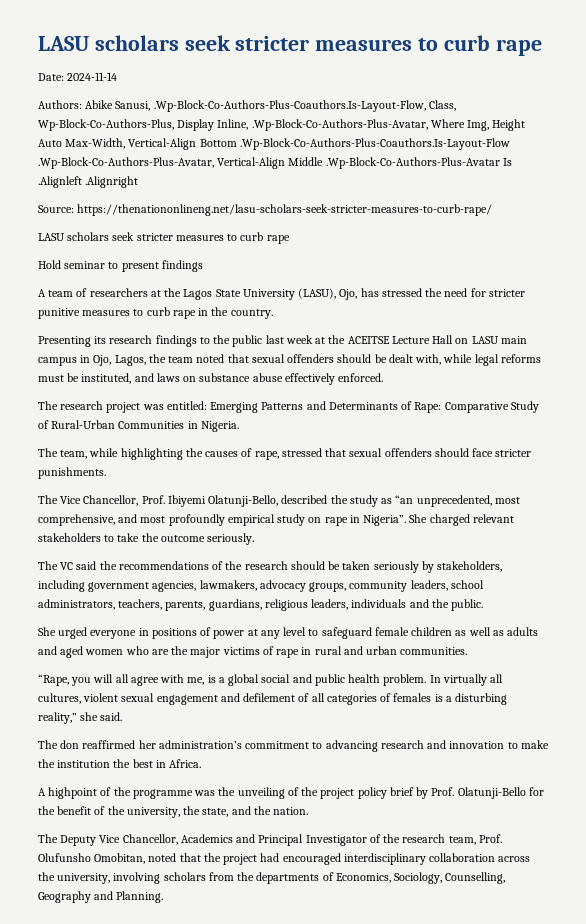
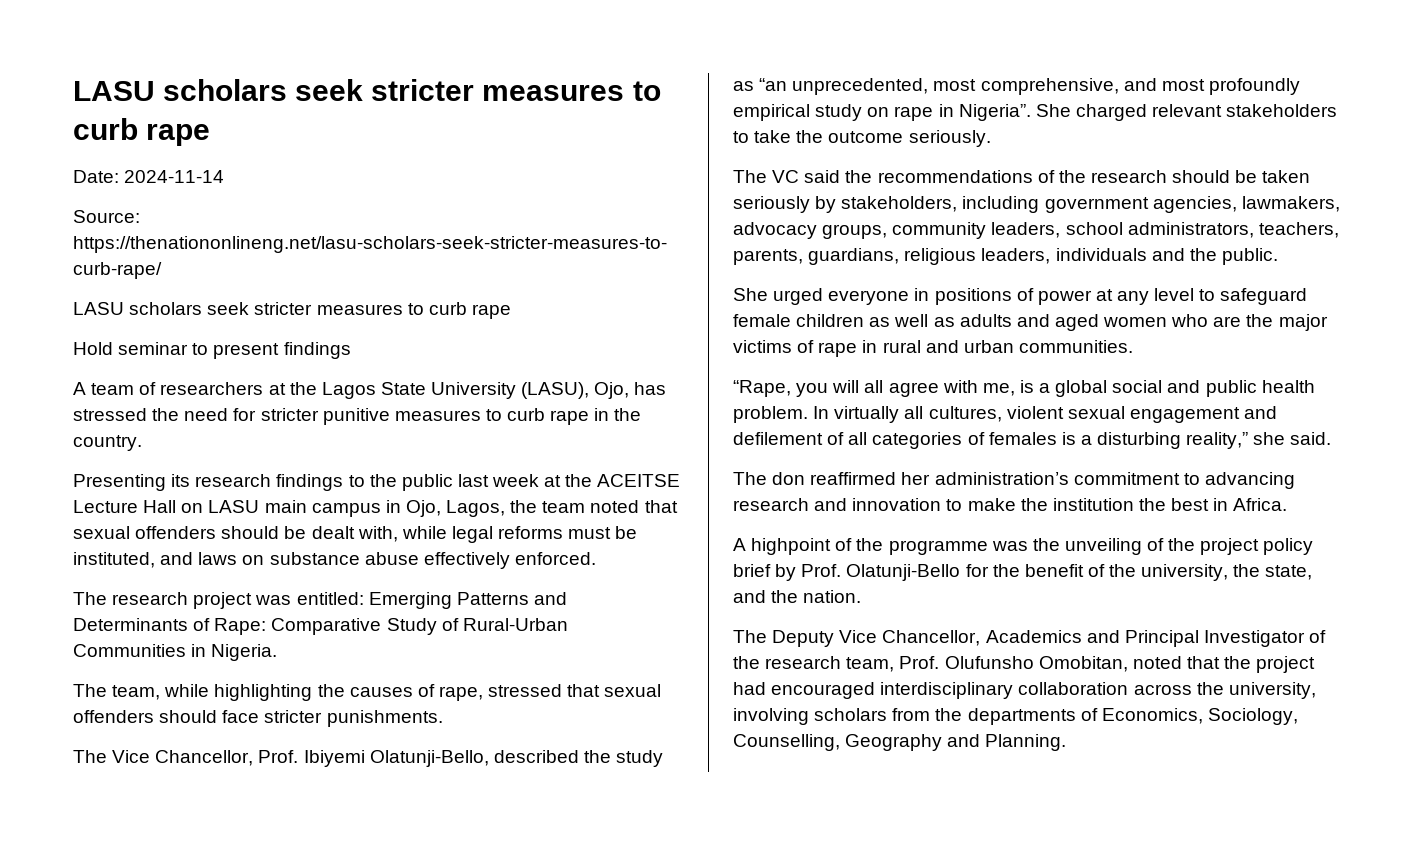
[38,100,456,112] [38,119,526,131] [38,138,510,150] [38,157,512,169] [38,176,139,188] // Authors: Abike Sanusi, .Wp-Block-Co-Authors-Plus-Coauthors.Is-Layout-Flow, Class, Wp-Block-Co-Authors-Plus, Display Inline, .Wp-Block-Co-Authors-Plus-Avatar, Where Img, Height Auto Max-Width, Vertical-Align Bottom .Wp-Block-Co-Authors-Plus-Coauthors.Is-Layout-Flow .Wp-Block-Co-Authors-Plus-Avatar, Vertical-Align Middle .Wp-Block-Co-Authors-Plus-Avatar Is .Alignleft .Alignright -> (225, 176) none

